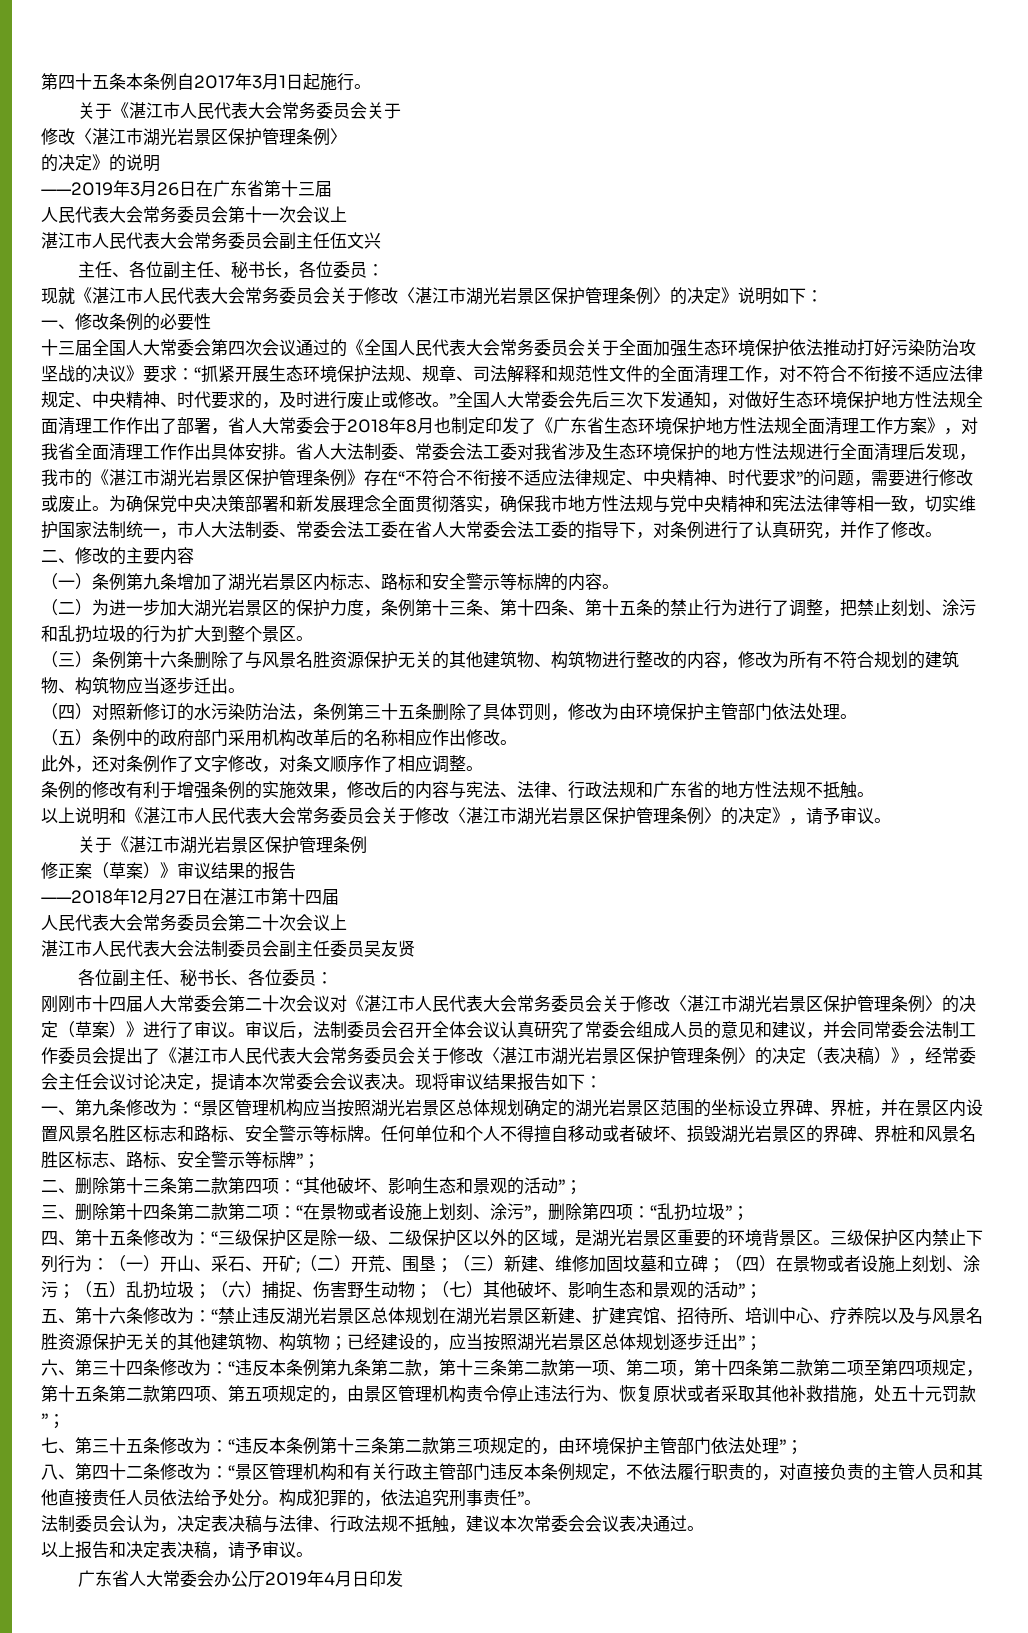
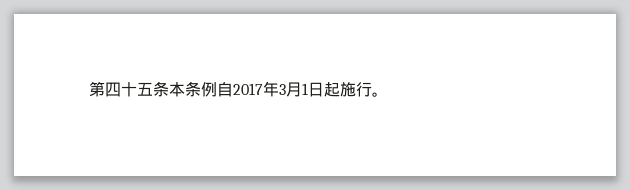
[78,102,402,120] [41,128,347,146] [41,154,160,172] [41,180,332,197] [41,206,347,224] [41,232,381,250] [78,261,385,279] [41,287,823,305] [41,313,211,331] [41,339,976,357] [41,365,983,383] [41,391,983,409] [41,417,978,435] [41,443,976,461] [41,469,973,487] [41,495,976,513] [41,521,942,539] [41,547,194,565] [41,573,619,591] [41,599,976,617] [41,625,313,643] [41,651,959,669] [41,677,245,695] [41,703,857,721] [41,729,517,747] [41,755,483,773] [41,781,874,799] [41,807,891,825] [78,836,368,854] [41,862,296,880] [41,888,339,905] [41,914,347,932] [41,940,415,958] [78,969,334,987] [41,995,976,1013] [41,1021,976,1039] [41,1047,976,1065] [41,1073,602,1091] [41,1099,983,1117] [41,1125,976,1143] [41,1151,320,1169] [41,1177,582,1195] [41,1203,749,1221] [41,1229,983,1247] [41,1255,980,1273] [41,1281,762,1299] [41,1307,983,1325] [41,1333,762,1351] [41,1359,983,1377] [41,1385,976,1403] [41,1413,65,1429] [41,1437,803,1455] [41,1463,983,1481] [41,1489,541,1507] [41,1515,704,1533] [41,1541,313,1559] [78,1570,404,1587] // 关于《湛江市人民代表大会常务委员会关于 // 修改〈湛江市湖光岩景区保护管理条例〉 // 的决定》的说明 // ——2019年3月26日在广东省第十三届 // 人民代表大会常务委员会第十一次会议上 // 湛江市人民代表大会常务委员会副主任伍文兴 // 主任、各位副主任、秘书长，各位委员： // 现就《湛江市人民代表大会常务委员会关于修改〈湛江市湖光岩景区保护管理条例〉的决定》说明如下： // 一、修改条例的必要性 // 十三届全国人大常委会第四次会议通过的《全国人民代表大会常务委员会关于全面加强生态环境保护依法推动打好污染防治攻坚战的决议》要求：“抓紧开展生态环境保护法规、规章、司法解释和规范性文件的全面清理工作，对不符合不衔接不适应法律规定、中央精神、时代要求的，及时进行废止或修改。”全国人大常委会先后三次下发通知，对做好生态环境保护地方性法规全面清理工作作出了部署，省人大常委会于2018年8月也制定印发了《广东省生态环境保护地方性法规全面清理工作方案》，对我省全面清理工作作出具体安排。省人大法制委、常委会法工委对我省涉及生态环境保护的地方性法规进行全面清理后发现，我市的《湛江市湖光岩景区保护管理条例》存在“不符合不衔接不适应法律规定、中央精神、时代要求”的问题，需要进行修改或废止。为确保党中央决策部署和新发展理念全面贯彻落实，确保我市地方性法规与党中央精神和宪法法律等相一致，切实维护国家法制统一，市人大法制委、常委会法工委在省人大常委会法工委的指导下，对条例进行了认真研究，并作了修改。 // 二、修改的主要内容 // （一）条例第九条增加了湖光岩景区内标志、路标和安全警示等标牌的内容。 // （二）为进一步加大湖光岩景区的保护力度，条例第十三条、第十四条、第十五条的禁止行为进行了调整，把禁止刻划、涂污和乱扔垃圾的行为扩大到整个景区。 // （三）条例第十六条删除了与风景名胜资源保护无关的其他建筑物、构筑物进行整改的内容，修改为所有不符合规划的建筑物、构筑物应当逐步迁出。 // （四）对照新修订的水污染防治法，条例第三十五条删除了具体罚则，修改为由环境保护主管部门依法处理。 // （五）条例中的政府部门采用机构改革后的名称相应作出修改。 // 此外，还对条例作了文字修改，对条文顺序作了相应调整。 // 条例的修改有利于增强条例的实施效果，修改后的内容与宪法、法律、行政法规和广东省的地方性法规不抵触。 // 以上说明和《湛江市人民代表大会常务委员会关于修改〈湛江市湖光岩景区保护管理条例〉的决定》，请予审议。 // 关于《湛江市湖光岩景区保护管理条例 // 修正案（草案）》审议结果的报告 // ——2018年12月27日在湛江市第十四届 // 人民代表大会常务委员会第二十次会议上 // 湛江市人民代表大会法制委员会副主任委员吴友贤 // 各位副主任、秘书长、各位委员： // 刚刚市十四届人大常委会第二十次会议对《湛江市人民代表大会常务委员会关于修改〈湛江市湖光岩景区保护管理条例〉的决定（草案）》进行了审议。审议后，法制委员会召开全体会议认真研究了常委会组成人员的意见和建议，并会同常委会法制工作委员会提出了《湛江市人民代表大会常务委员会关于修改〈湛江市湖光岩景区保护管理条例〉的决定（表决稿）》，经常委会主任会议讨论决定，提请本次常委会会议表决。现将审议结果报告如下： // 一、第九条修改为：“景区管理机构应当按照湖光岩景区总体规划确定的湖光岩景区范围的坐标设立界碑、界桩，并在景区内设置风景名胜区标志和路标、安全警示等标牌。任何单位和个人不得擅自移动或者破坏、损毁湖光岩景区的界碑、界桩和风景名胜区标志、路标、安全警示等标牌”； // 二、删除第十三条第二款第四项：“其他破坏、影响生态和景观的活动”； // 三、删除第十四条第二款第二项：“在景物或者设施上划刻、涂污”，删除第四项：“乱扔垃圾”； // 四、第十五条修改为：“三级保护区是除一级、二级保护区以外的区域，是湖光岩景区重要的环境背景区。三级保护区内禁止下列行为：（一）开山、采石、开矿;（二）开荒、围垦；（三）新建、维修加固坟墓和立碑；（四）在景物或者设施上刻划、涂污；（五）乱扔垃圾；（六）捕捉、伤害野生动物；（七）其他破坏、影响生态和景观的活动”； // 五、第十六条修改为：“禁止违反湖光岩景区总体规划在湖光岩景区新建、扩建宾馆、招待所、培训中心、疗养院以及与风景名胜资源保护无关的其他建筑物、构筑物；已经建设的，应当按照湖光岩景区总体规划逐步迁出”； // 六、第三十四条修改为：“违反本条例第九条第二款，第十三条第二款第一项、第二项，第十四条第二款第二项至第四项规定，第十五条第二款第四项、第五项规定的，由景区管理机构责令停止违法行为、恢复原状或者采取其他补救措施，处五十元罚款”； // 七、第三十五条修改为：“违反本条例第十三条第二款第三项规定的，由环境保护主管部门依法处理”； // 八、第四十二条修改为：“景区管理机构和有关行政主管部门违反本条例规定，不依法履行职责的，对直接负责的主管人员和其他直接责任人员依法给予处分。构成犯罪的，依法追究刑事责任”。 // 法制委员会认为，决定表决稿与法律、行政法规不抵触，建议本次常委会会议表决通过。 // 以上报告和决定表决稿，请予审议。 // 广东省人大常委会办公厅2019年4月日印发 -> (388, 94) none

